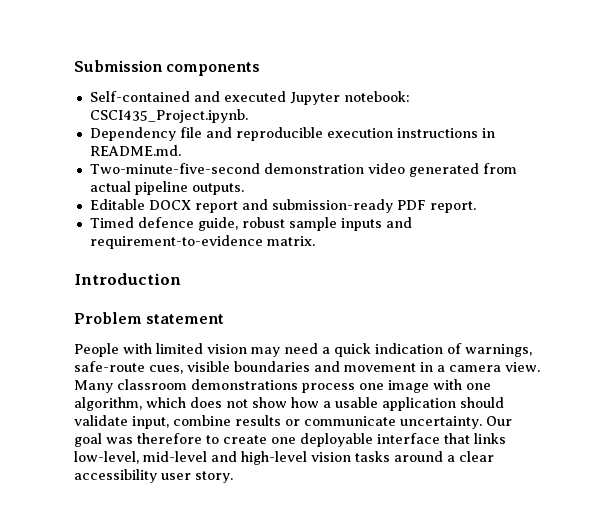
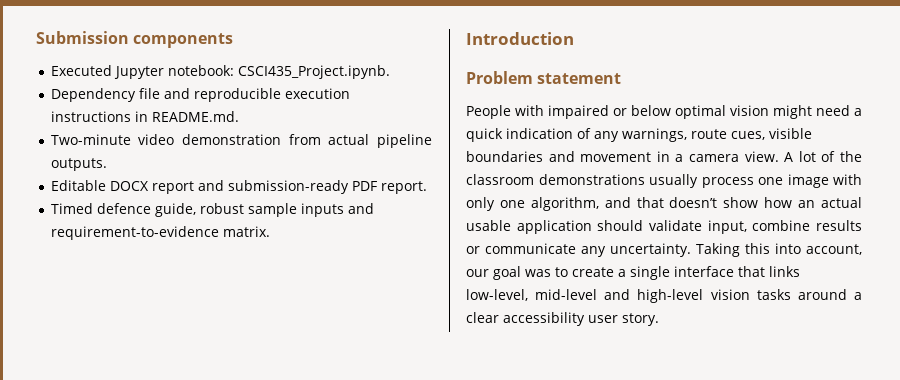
[89,91,286,102] Self-contained and executed -> [50,65,112,76] Executed
[89,163,479,177] Two-minute-five-second demonstration video generated -> [50,134,282,145] Two-minute video demonstration
[156,343,280,357] limited vision may -> [548,105,812,119] impaired or below optimal vision might
[465,344,532,357] [74,361,145,372] warnings, safe-route -> [594,128,727,142] any warnings, route
[74,380,113,393] Many -> [784,151,863,162] A lot of the
(298, 384) none -> [649,174,698,188] usually
(462, 384) none -> [466,197,495,211] only
[146,397,331,408] which does not show how a -> [604,197,862,208] and that doesn’t show how an actual
[400,416,512,429] uncertainty. Our -> [581,243,862,257] [466,269,489,277] any uncertainty. Taking this into account, our
[137,433,202,444] therefore -> (551, 273) none
[271,433,373,447] one deployable -> [618,266,670,280] a single

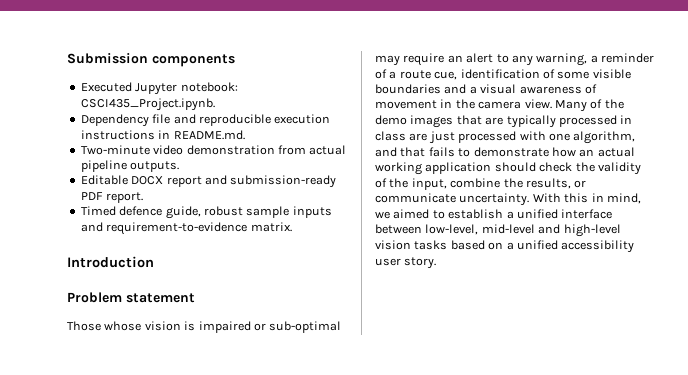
[466,105,862,119] [466,128,812,142] [466,151,575,162] People with impaired or below optimal vision might need a quick indication of any warnings, route cues, visible boundaries and -> [67,321,342,333] [375,53,654,66] [375,69,631,80] [375,84,597,94] Those whose vision is impaired or sub-optimal may require an alert to any warning, a reminder of a route cue, identification of some visible boundaries and a visual awareness of
[675,154,684,162] a -> [455,99,475,109] the
[784,151,863,162] [466,174,862,188] [466,197,495,211] A lot of the classroom demonstrations usually process one image with only -> [554,99,624,112] [375,115,633,128] [375,131,546,144] Many of the demo images that are typically processed in class are just processed with
[669,197,759,208] doesn’t show -> [428,147,549,157] fails to demonstrate
[466,220,511,231] usable -> [375,162,422,175] working
[649,220,862,234] [466,243,862,257] [466,266,800,280] validate input, combine results or communicate any uncertainty. Taking this into account, our goal was to create a single interface that links -> [539,162,641,175] [375,178,587,190] [375,193,641,206] [375,209,613,219] [375,224,422,234] check the validity of the input, combine the results, or communicate uncertainty. With this in mind, we aimed to establish a unified interface between
[797,289,862,300] [466,312,499,323] around a clear -> [450,240,558,250] based on a unified

